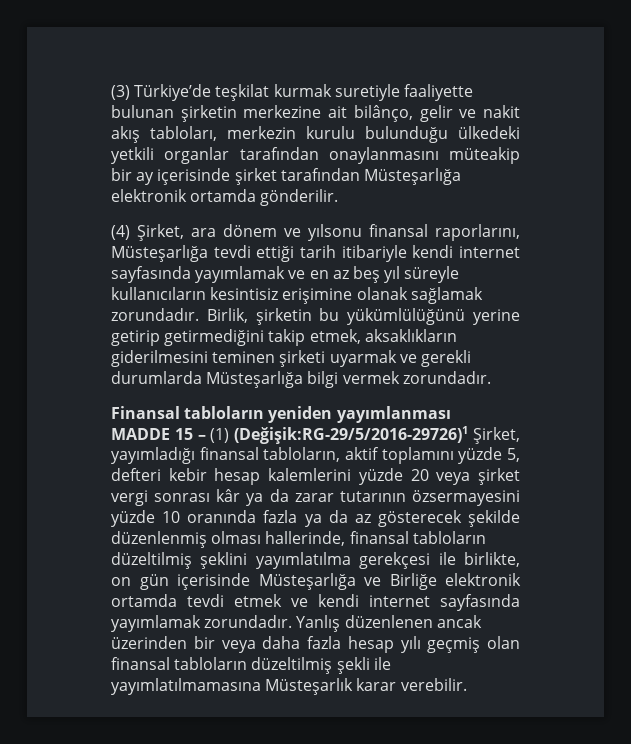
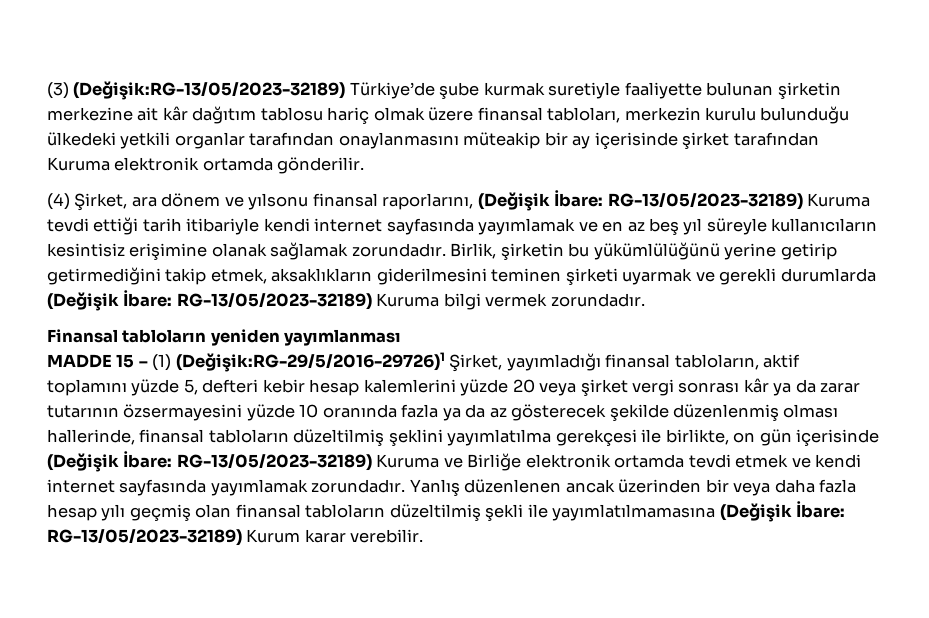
[134,84,270,101] Türkiye’de teşkilat -> [73,81,480,100] (Değişik:RG-13/05/2023-32189) Türkiye’de şube
[353,105,520,122] [111,126,140,143] bilânço, gelir ve nakit akış -> [162,106,543,124] kâr dağıtım tablosu hariç olmak üzere finansal
[363,168,461,185] Müsteşarlığa -> [47,157,110,171] Kuruma
[111,245,208,262] Müsteşarlığa -> [477,190,871,211] (Değişik İbare: RG-13/05/2023-32189) Kuruma
[206,371,304,388] Müsteşarlığa -> [47,290,440,311] (Değişik İbare: RG-13/05/2023-32189) Kuruma
[258,573,356,590] Müsteşarlığa -> [47,451,440,472] (Değişik İbare: RG-13/05/2023-32189) Kuruma
[265,678,354,695] Müsteşarlık -> [719,501,846,522] [47,529,301,546] (Değişik İbare: RG-13/05/2023-32189) Kurum

